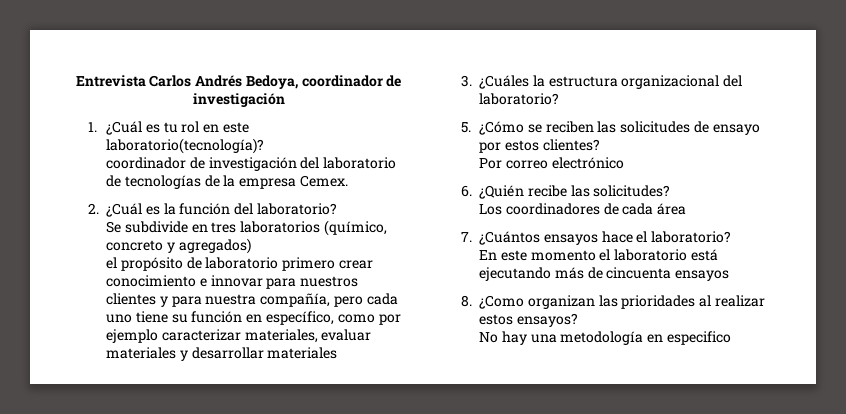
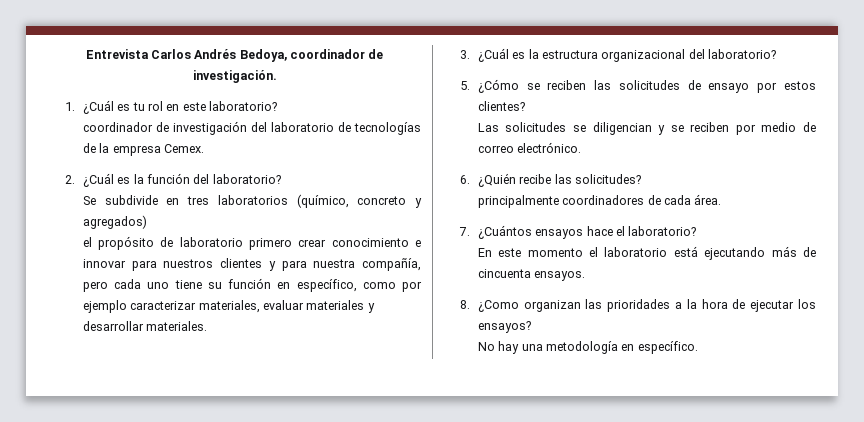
[192,93,285,107] investigación -> [192,70,277,83] investigación.
[106,138,265,154] laboratorio(tecnología)? -> [209,101,278,111] laboratorio?
[267,347,338,359] materiales -> [146,321,208,331] materiales.
[479,75,530,89] ¿Cuáles -> [477,48,526,62] ¿Cuál es
[479,157,624,169] Por correo electrónico -> [477,122,816,135] [477,142,582,153] Las solicitudes se diligencian y se reciben por medio de correo electrónico.
[479,204,503,215] Los -> [477,195,559,208] principalmente
[657,203,687,215] área -> [694,194,722,205] área.
[675,270,730,281] ensayos -> [534,271,586,281] ensayos.
[699,295,765,307] [479,314,514,325] al realizar estos -> [674,299,816,312] a la hora de ejecutar los
[666,331,731,345] especifico -> [637,341,698,354] específico.

